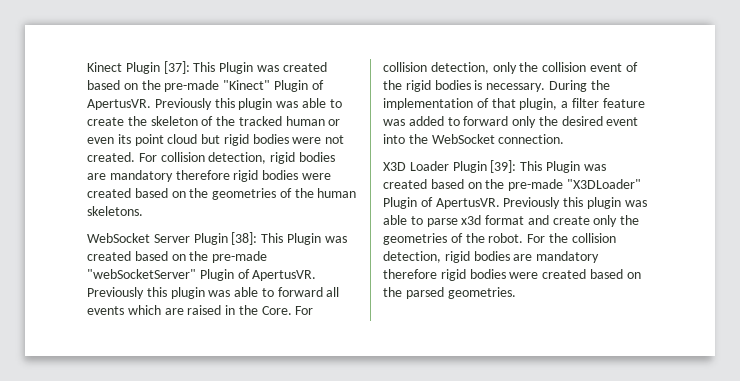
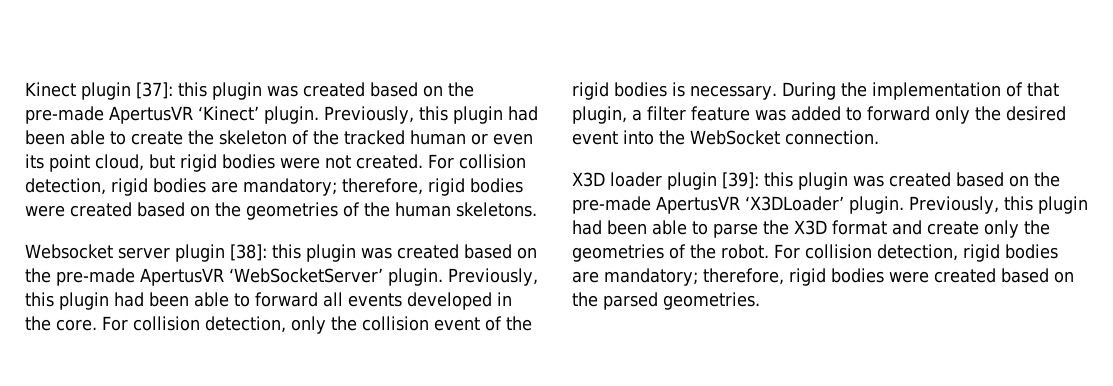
[125,61,327,74] [87,80,324,92] [87,98,299,110] Plugin [37]: This Plugin was created based on the pre-made "Kinect" Plugin of ApertusVR. Previously this plugin was -> [81,82,474,100] [25,106,538,124] [25,130,65,145] plugin [37]: this plugin was created based on the pre-made ApertusVR ‘Kinect’ plugin. Previously, this plugin had been
[167,134,198,144] cloud -> [95,154,144,171] cloud,
[109,170,230,182] mandatory therefore -> [243,178,423,196] mandatory; therefore,
[87,232,347,245] [87,251,268,263] [87,269,317,281] [87,287,231,299] WebSocket Server Plugin [38]: This Plugin was created based on the pre-made "webSocketServer" Plugin of ApertusVR. Previously this plugin was -> [25,244,537,262] [25,268,538,286] [25,292,189,310] Websocket server plugin [38]: this plugin was created based on the pre-made ApertusVR ‘WebSocketServer’ plugin. Previously, this plugin had been
[127,305,222,315] which are raised -> [407,292,492,310] developed
[261,306,292,315] Core. -> [56,319,97,331] core.
[409,160,606,173] [383,179,641,191] [383,197,647,209] Loader Plugin [39]: This Plugin was created based on the pre-made "X3DLoader" Plugin of ApertusVR. Previously this plugin was -> [610,172,1060,190] [572,196,1088,214] [572,220,647,235] loader plugin [39]: this plugin was created based on the pre-made ApertusVR ‘X3DLoader’ plugin. Previously, this plugin had been
[461,215,482,225] x3d -> [763,220,827,235] the X3D
[548,233,616,243] [383,251,600,263] [383,269,437,279] the collision detection, rigid bodies are mandatory therefore -> [805,244,1058,262] [572,268,784,286] collision detection, rigid bodies are mandatory; therefore,

